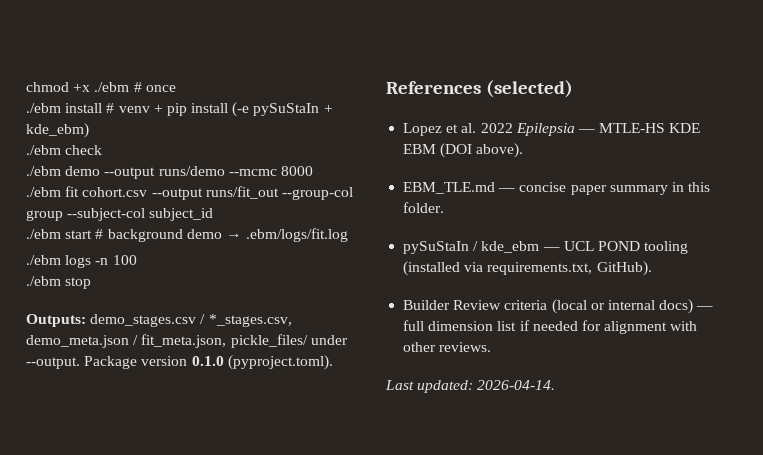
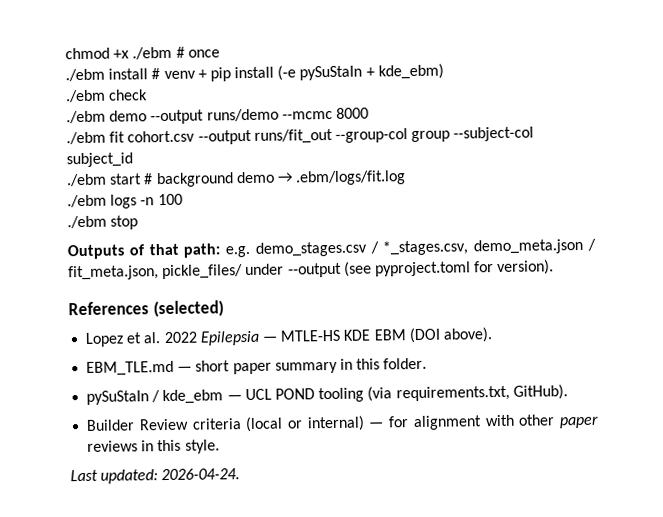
[26,314,86,327] Outputs: -> [67,243,251,260] Outputs of that path: e.g.
[26,355,333,370] --output. Package version 0.1.0 (pyproject.toml). -> [287,259,555,278] --output (see pyproject.toml for version).
[519,182,567,192] concise -> [195,360,231,372] short
[403,261,484,276] (installed via -> [367,386,393,402] (via
[607,299,714,314] [403,320,698,334] [403,342,492,352] internal docs) — full dimension list if needed for alignment with other reviews. -> [306,414,600,432] [87,439,220,454] internal) — for alignment with other paper reviews in this style.
[477,380,556,390] 2026-04-14. -> [161,468,241,481] 2026-04-24.

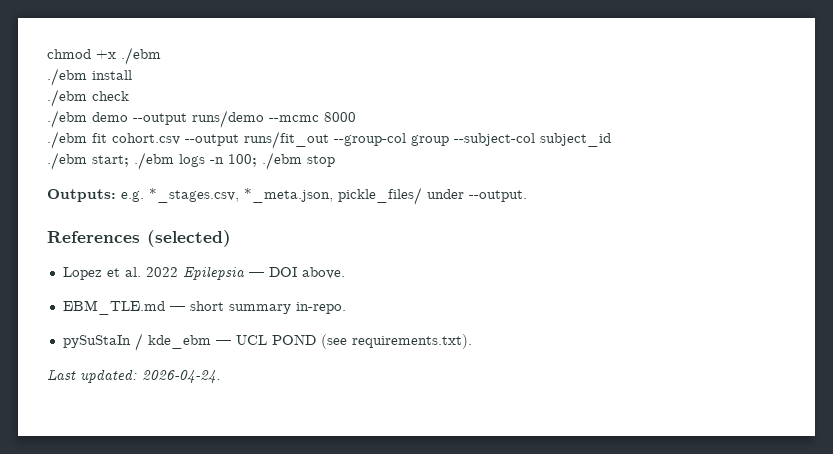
[175,46,220,58] # once -> (161, 56) none
[151,63,444,82] # venv + pip install (-e pySuStaIn + kde_ebm) -> (132, 75) none
[109,170,407,188] start # background demo → .ebm/logs/fit.log // -> [92,155,129,167] start;
[157,193,183,206] 100 // -> [228,154,257,167] 100;
[67,238,596,260] [68,259,555,281] Outputs of that path: e.g. demo_stages.csv / *_stages.csv, demo_meta.json / fit_meta.json, pickle_files/ under --output (see pyproject.toml for version). -> [47,187,527,205] Outputs: e.g. *_stages.csv, *_meta.json, pickle_files/ under --output.
[280,327,493,344] [86,357,428,376] MTLE-HS KDE EBM (DOI above). // EBM_TLE.md — short paper summary in this folder. -> [268,267,345,279] [62,300,346,315] DOI above. // EBM_TLE.md — short summary in-repo.
[318,384,568,403] [86,414,600,433] [87,439,220,454] tooling (via requirements.txt, GitHub). // Builder Review criteria (local or internal) — for alignment with other paper reviews in this style. -> [320,334,472,349] (see requirements.txt).

